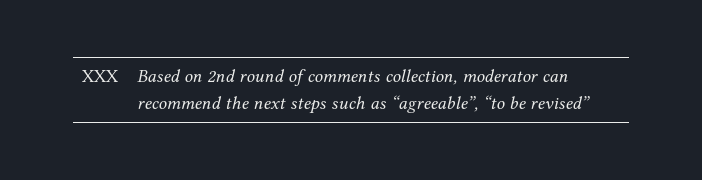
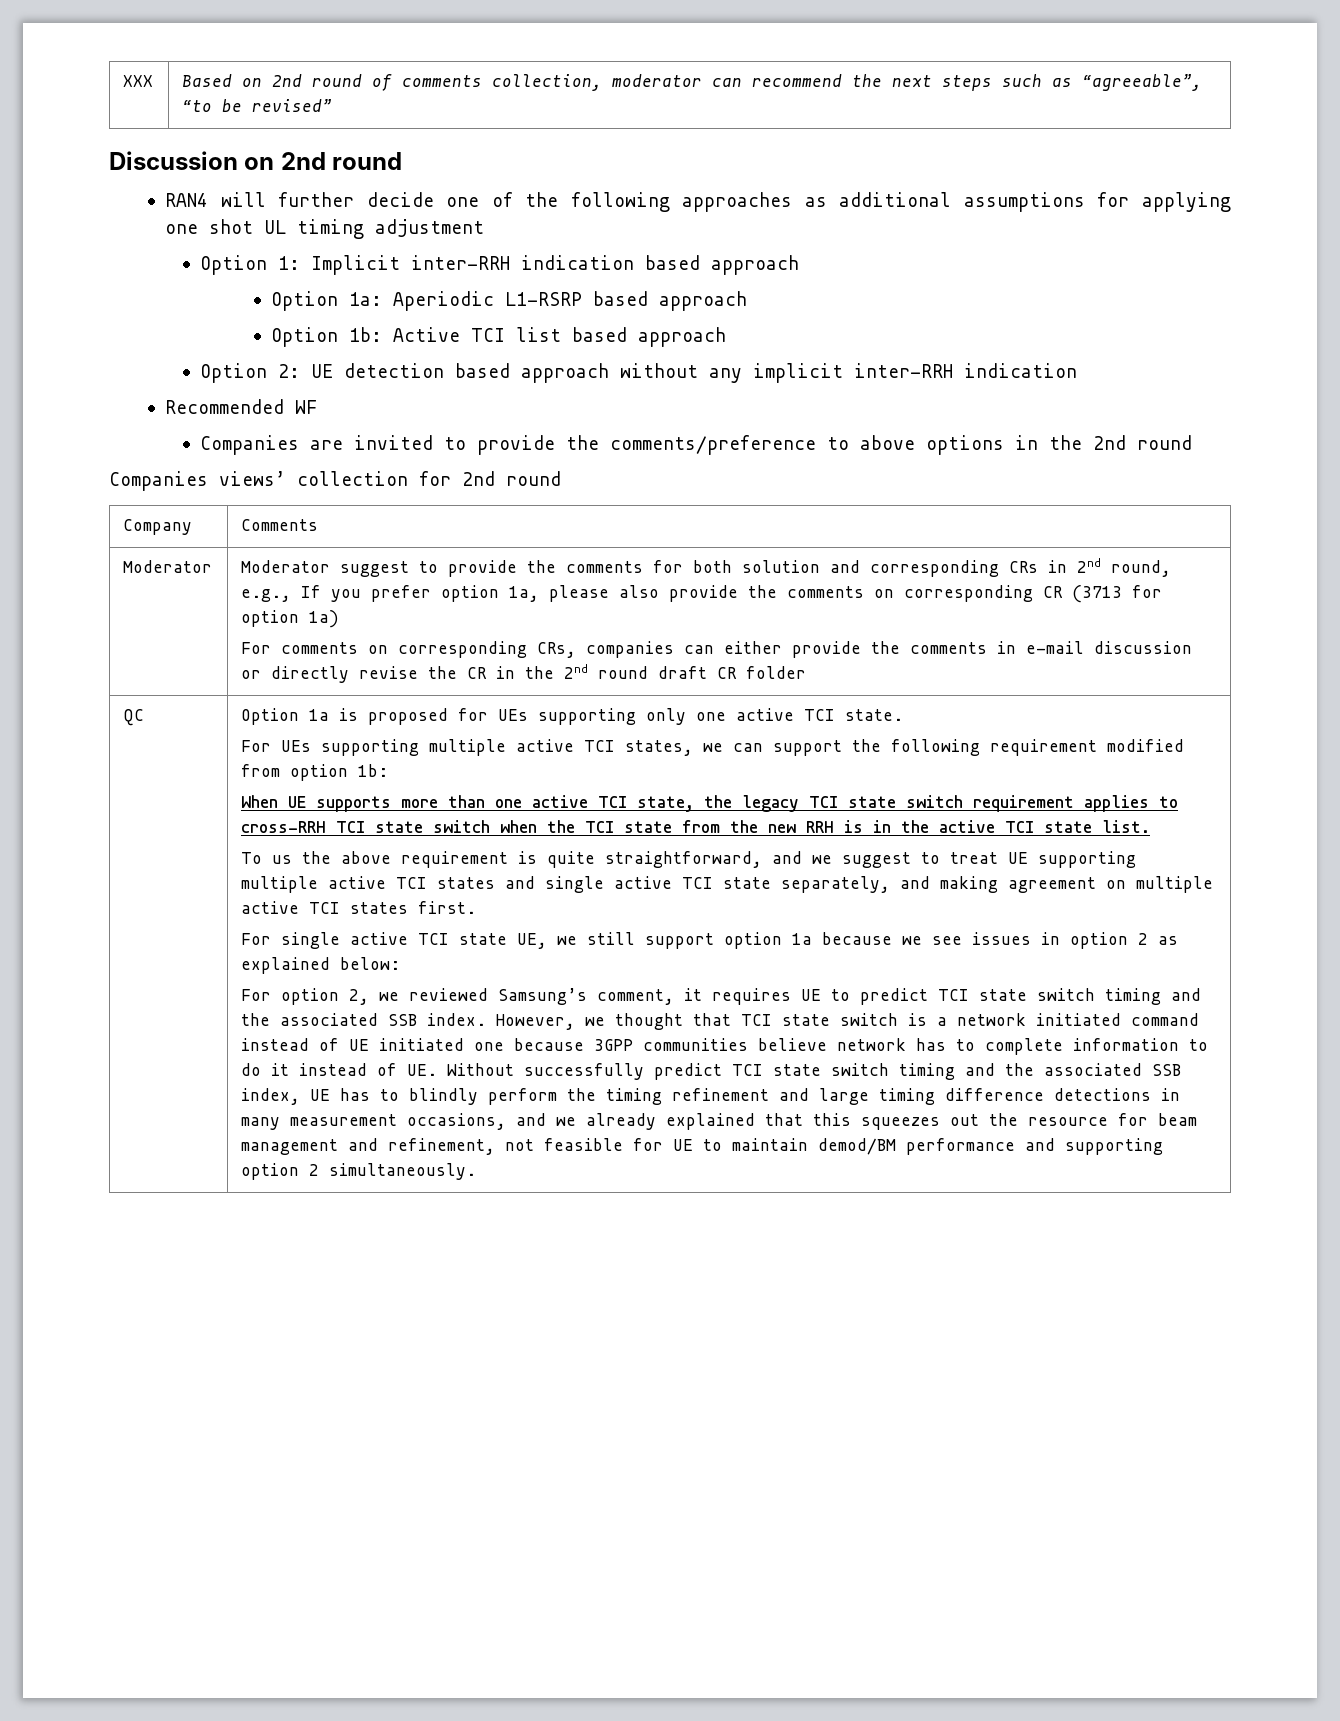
(591, 102) none -> [109,151,403,170] [165,192,1232,212] [165,219,485,239] [200,255,800,275] [270,291,747,311] [270,327,726,347] [200,363,1078,383] [165,399,318,414] [200,435,1193,455] [109,471,561,491] [123,519,193,535] [241,519,319,531] [123,560,213,573] [241,558,1172,577] [241,585,1163,603] [241,610,340,628] [241,641,1193,658] [241,664,807,683] [123,709,145,726] [241,708,904,725] [241,739,1185,756] [241,764,389,781] [241,795,1179,812] [241,820,1151,833] [241,851,1137,868] [241,876,1214,893] [241,901,477,914] [241,932,1179,949] [241,957,401,974] [241,988,1202,1005] [241,1013,1200,1030] [241,1038,1209,1055] [241,1063,1182,1080] [241,1088,1181,1105] [241,1113,1198,1130] [241,1138,1164,1155] [241,1163,477,1180] // Discussion on 2nd round // RAN4 will further decide one of the following approaches as additional assumptions for applying one shot UL timing adjustment // Option 1: Implicit inter-RRH indication based approach // Option 1a: Aperiodic L1-RSRP based approach // Option 1b: Active TCI list based approach // Option 2: UE detection based approach without any implicit inter-RRH indication // Recommended WF // Companies are invited to provide the comments/preference to above options in the 2nd round // Companies views’ collection for 2nd round // Company | Comments // Moderator | Moderator suggest to provide the comments for both solution and corresponding CRs in 2nd round, e.g., If you prefer option 1a, please also provide the comments on corresponding CR (3713 for option 1a) // For comments on corresponding CRs, companies can either provide the comments in e-mail discussion or directly revise the CR in the 2nd round draft CR folder // QC | Option 1a is proposed for UEs supporting only one active TCI state. // For UEs supporting multiple active TCI states, we can support the following requirement modified from option 1b: // When UE supports more than one active TCI state, the legacy TCI state switch requirement applies to cross-RRH TCI state switch when the TCI state from the new RRH is in the active TCI state list. // To us the above requirement is quite straightforward, and we suggest to treat UE supporting multiple active TCI states and single active TCI state separately, and making agreement on multiple active TCI states first. // For single active TCI state UE, we still support option 1a because we see issues in option 2 as explained below: // For option 2, we reviewed Samsung’s comment, it requires UE to predict TCI state switch timing and the associated SSB index. However, we thought that TCI state switch is a network initiated command instead of UE initiated one because 3GPP communities believe network has to complete information to do it instead of UE. Without successfully predict TCI state switch timing and the associated SSB index, UE has to blindly perform the timing refinement and large timing difference detections in many measurement occasions, and we already explained that this squeezes out the resource for beam management and refinement, not feasible for UE to maintain demod/BM performance and supporting option 2 simultaneously.

